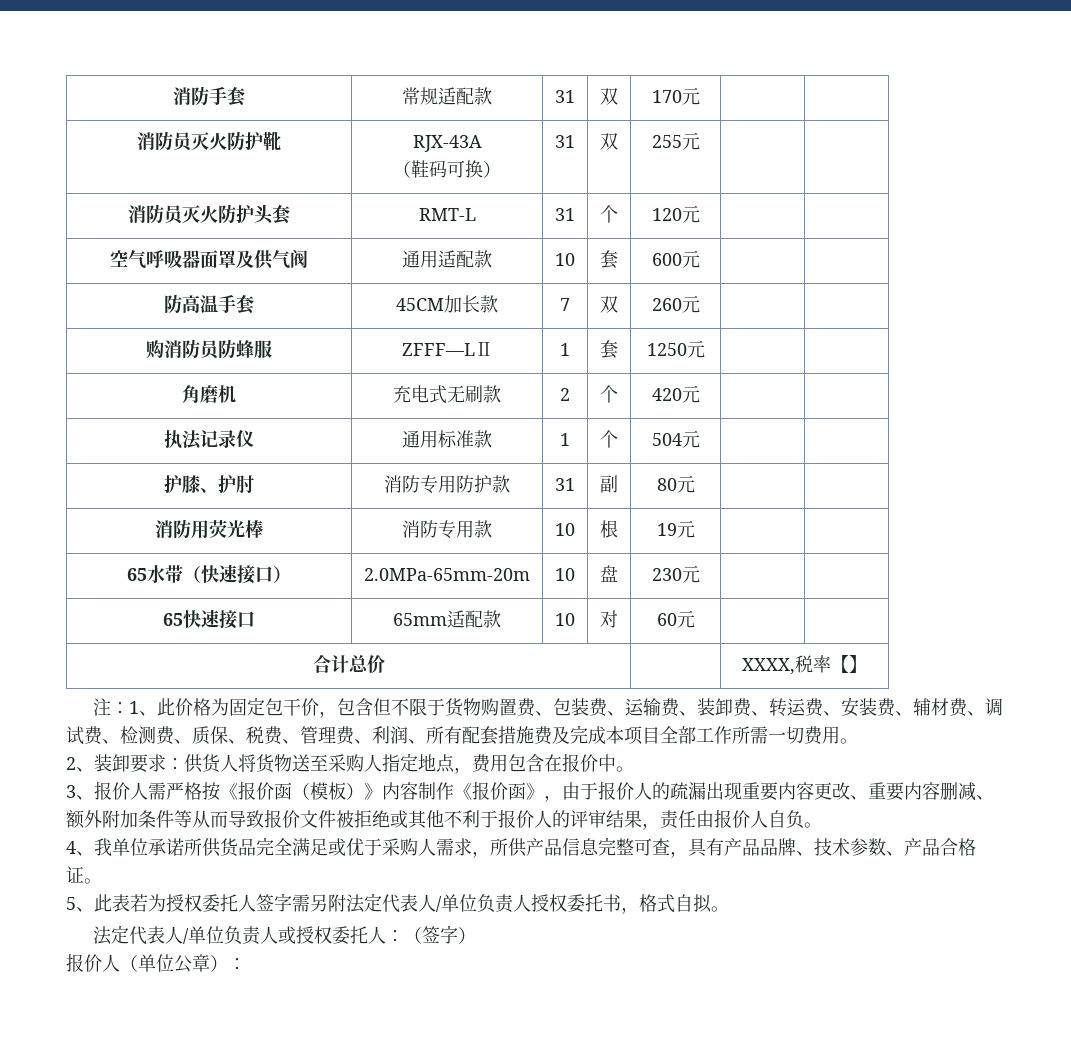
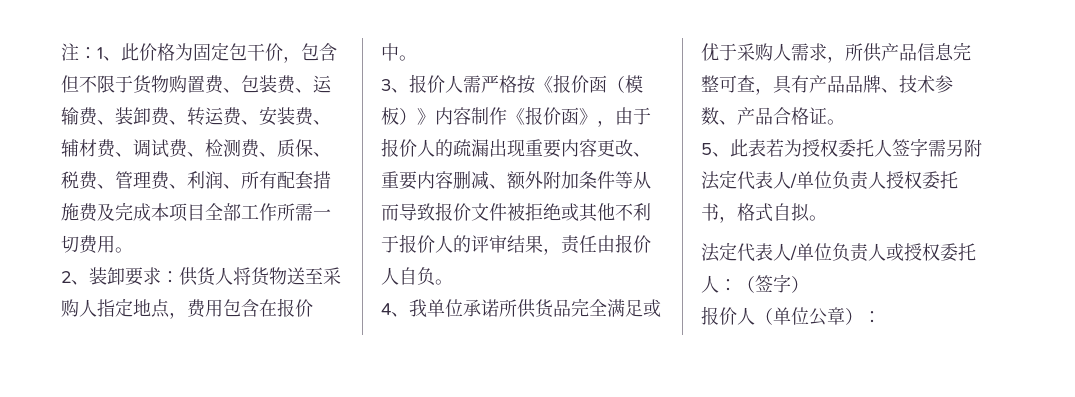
[173,86,245,106] [402,87,492,105] [555,90,575,103] [600,88,618,105] [651,87,700,105] [137,131,281,152] [412,135,482,152] [393,160,501,178] [555,135,575,148] [600,133,618,150] [651,132,700,150] [128,204,290,225] [418,208,476,221] [555,208,575,221] [600,205,618,223] [651,205,700,223] [110,249,308,270] [402,250,492,268] [555,253,575,266] [600,250,618,269] [651,250,700,268] [164,294,254,314] [396,295,498,313] [560,298,570,311] [600,296,618,313] [651,295,700,313] [146,339,272,360] [401,342,493,356] [560,343,570,356] [600,340,618,359] [646,340,705,358] [182,385,236,403] [393,385,501,404] [560,388,570,401] [600,385,618,403] [651,385,700,403] [164,430,254,450] [402,430,492,448] [560,433,570,446] [600,430,618,448] [651,430,700,448] [164,474,254,493] [384,475,510,494] [555,478,575,491] [600,475,618,493] [656,475,695,493] [155,519,263,539] [402,520,492,539] [555,523,575,536] [600,520,618,538] [656,520,695,538] [127,564,291,584] [364,568,530,581] [555,568,575,581] [600,565,618,582] [651,565,700,583] [163,609,255,629] [393,610,501,628] [555,613,575,626] [600,610,618,628] [656,610,695,628] [312,655,385,673] [742,655,867,675] 消防手套 | 常规适配款 | 31 | 双 | 170元 | | // 消防员灭火防护靴 | RJX-43A // （鞋码可换） | 31 | 双 | 255元 | | // 消防员灭火防护头套 | RMT-L | 31 | 个 | 120元 | | // 空气呼吸器面罩及供气阀 | 通用适配款 | 10 | 套 | 600元 | | // 防高温手套 | 45CM加长款 | 7 | 双 | 260元 | | // 购消防员防蜂服 | ZFFF—LⅡ | 1 | 套 | 1250元 | | // 角磨机 | 充电式无刷款 | 2 | 个 | 420元 | | // 执法记录仪 | 通用标准款 | 1 | 个 | 504元 | | // 护膝、护肘 | 消防专用防护款 | 31 | 副 | 80元 | | // 消防用荧光棒 | 消防专用款 | 10 | 根 | 19元 | | // 65水带（快速接口） | 2.0MPa-65mm-20m | 10 | 盘 | 230元 | | // 65快速接口 | 65mm适配款 | 10 | 对 | 60元 | | // 合计总价 | | XXXX,税率【】 // -> (61, 52) none

